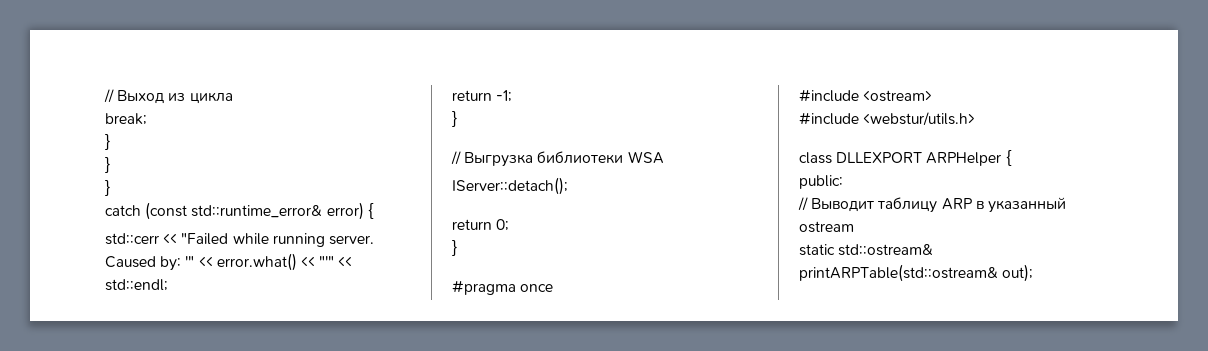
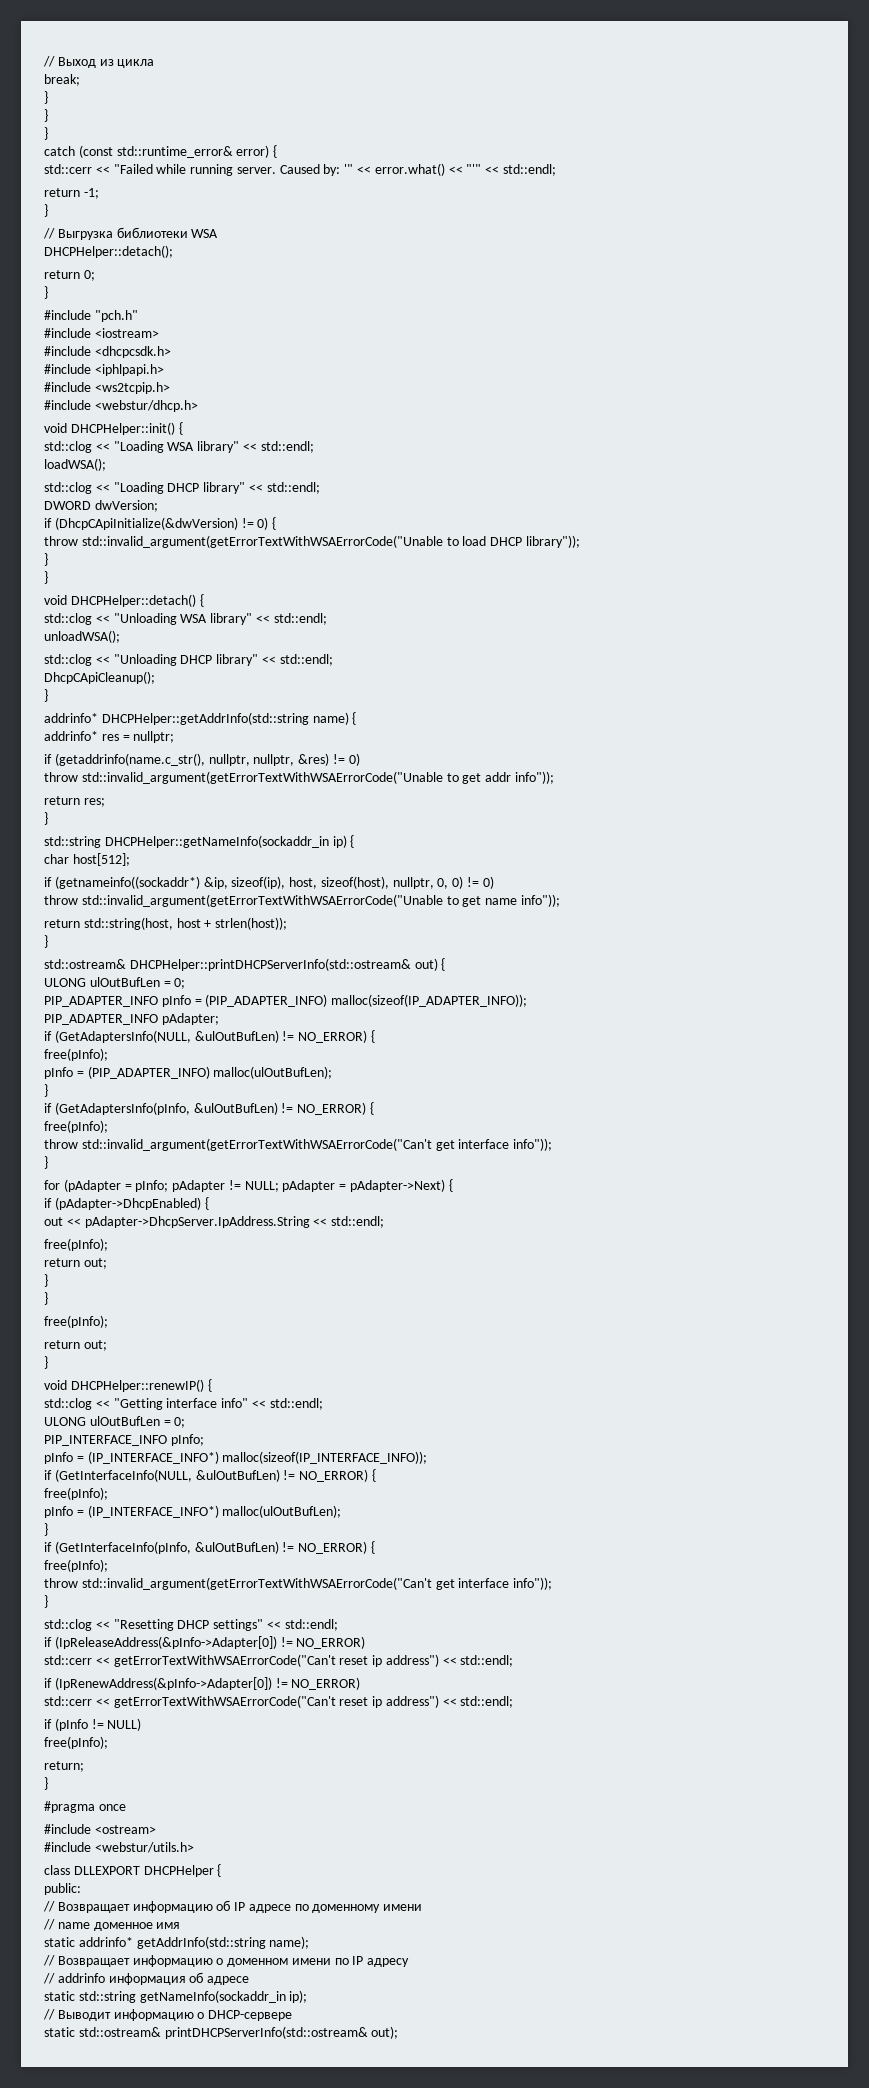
[452,177,568,195] IServer::detach(); -> [44,245,173,258] DHCPHelper::detach();
(457, 248) none -> [44,310,138,322] [44,328,159,338] [44,346,171,358] [44,364,164,376] [44,382,170,394] [44,400,198,412] [44,422,183,435] [44,441,314,453] [44,458,106,471] [44,482,320,494] [44,500,158,512] [44,517,277,530] [44,535,580,548] [44,553,48,566] [44,571,48,584] [44,594,204,607] [44,613,327,625] [44,630,120,643] [44,654,333,666] [44,671,155,684] [44,689,48,702] [44,712,357,725] [44,731,175,743] [44,753,360,766] [44,771,554,784] [44,796,105,807] [44,812,48,825] [44,835,355,848] [44,853,130,866] [44,876,494,889] [44,894,560,907] [44,917,288,930] [44,935,48,948] [44,958,446,971] [44,977,186,989] [44,994,528,1007] [44,1013,219,1025] [44,1030,375,1043] [44,1048,108,1061] [44,1066,333,1079] [44,1084,48,1097] [44,1102,374,1115] [44,1120,108,1133] [44,1138,553,1151] [44,1156,48,1169] [44,1179,453,1192] [44,1197,209,1210] [44,1216,385,1228] [44,1238,108,1251] [44,1258,107,1269] [44,1274,48,1287] [44,1292,48,1305] [44,1315,108,1328] [44,1340,107,1351] [44,1356,48,1369] [44,1379,212,1392] [44,1398,323,1410] [44,1416,186,1428] [44,1434,204,1446] [44,1451,428,1464] [44,1469,376,1482] [44,1487,108,1500] [44,1505,342,1518] [44,1523,48,1536] [44,1541,375,1554] [44,1559,108,1572] [44,1577,553,1590] [44,1595,48,1608] [44,1619,338,1631] [44,1636,366,1649] [44,1654,514,1667] [44,1677,361,1690] [44,1695,514,1708] [44,1718,142,1731] [44,1736,108,1749] [44,1761,84,1772] [44,1777,48,1790] // #include "pch.h" // #include <iostream> // #include <dhcpcsdk.h> // #include <iphlpapi.h> // #include <ws2tcpip.h> // #include <webstur/dhcp.h> // void DHCPHelper::init() { // std::clog << "Loading WSA library" << std::endl; // loadWSA(); // std::clog << "Loading DHCP library" << std::endl; // DWORD dwVersion; // if (DhcpCApiInitialize(&dwVersion) != 0) { // throw std::invalid_argument(getErrorTextWithWSAErrorCode("Unable to load DHCP library")); // } // } // void DHCPHelper::detach() { // std::clog << "Unloading WSA library" << std::endl; // unloadWSA(); // std::clog << "Unloading DHCP library" << std::endl; // DhcpCApiCleanup(); // } // addrinfo* DHCPHelper::getAddrInfo(std::string name) { // addrinfo* res = nullptr; // if (getaddrinfo(name.c_str(), nullptr, nullptr, &res) != 0) // throw std::invalid_argument(getErrorTextWithWSAErrorCode("Unable to get addr info")); // return res; // } // std::string DHCPHelper::getNameInfo(sockaddr_in ip) { // char host[512]; // if (getnameinfo((sockaddr*) &ip, sizeof(ip), host, sizeof(host), nullptr, 0, 0) != 0) // throw std::invalid_argument(getErrorTextWithWSAErrorCode("Unable to get name info")); // return std::string(host, host + strlen(host)); // } // std::ostream& DHCPHelper::printDHCPServerInfo(std::ostream& out) { // ULONG ulOutBufLen = 0; // PIP_ADAPTER_INFO pInfo = (PIP_ADAPTER_INFO) malloc(sizeof(IP_ADAPTER_INFO)); // PIP_ADAPTER_INFO pAdapter; // if (GetAdaptersInfo(NULL, &ulOutBufLen) != NO_ERROR) { // free(pInfo); // pInfo = (PIP_ADAPTER_INFO) malloc(ulOutBufLen); // } // if (GetAdaptersInfo(pInfo, &ulOutBufLen) != NO_ERROR) { // free(pInfo); // throw std::invalid_argument(getErrorTextWithWSAErrorCode("Can't get interface info")); // } // for (pAdapter = pInfo; pAdapter != NULL; pAdapter = pAdapter->Next) { // if (pAdapter->DhcpEnabled) { // out << pAdapter->DhcpServer.IpAddress.String << std::endl; // free(pInfo); // return out; // } // } // free(pInfo); // return out; // } // void DHCPHelper::renewIP() { // std::clog << "Getting interface info" << std::endl; // ULONG ulOutBufLen = 0; // PIP_INTERFACE_INFO pInfo; // pInfo = (IP_INTERFACE_INFO*) malloc(sizeof(IP_INTERFACE_INFO)); // if (GetInterfaceInfo(NULL, &ulOutBufLen) != NO_ERROR) { // free(pInfo); // pInfo = (IP_INTERFACE_INFO*) malloc(ulOutBufLen); // } // if (GetInterfaceInfo(pInfo, &ulOutBufLen) != NO_ERROR) { // free(pInfo); // throw std::invalid_argument(getErrorTextWithWSAErrorCode("Can't get interface info")); // } // std::clog << "Resetting DHCP settings" << std::endl; // if (IpReleaseAddress(&pInfo->Adapter[0]) != NO_ERROR) // std::cerr << getErrorTextWithWSAErrorCode("Can't reset ip address") << std::endl; // if (IpRenewAddress(&pInfo->Adapter[0]) != NO_ERROR) // std::cerr << getErrorTextWithWSAErrorCode("Can't reset ip address") << std::endl; // if (pInfo != NULL) // free(pInfo); // return; // }
[926,152,1002,166] ARPHelper -> [143,1865,214,1877] DHCPHelper
[811,197,1066,213] [799,221,854,233] Выводит таблицу ARP в указанный ostream -> [57,1900,423,1913] [43,1919,181,1931] [44,1936,310,1949] [43,1955,410,1967] [43,1972,250,1985] [44,1990,308,2003] [43,2009,293,2021] Возвращает информацию об IP адресе по доменному имени // // name доменное имя // static addrinfo* getAddrInfo(std::string name); // // Возвращает информацию о доменном имени по IP адресу // // addrinfo информация об адресе // static std::string getNameInfo(sockaddr_in ip); // // Выводит информацию о DHCP-сервере
[799,264,998,282] printARPTable(std::ostream& -> [164,2026,368,2039] printDHCPServerInfo(std::ostream&

